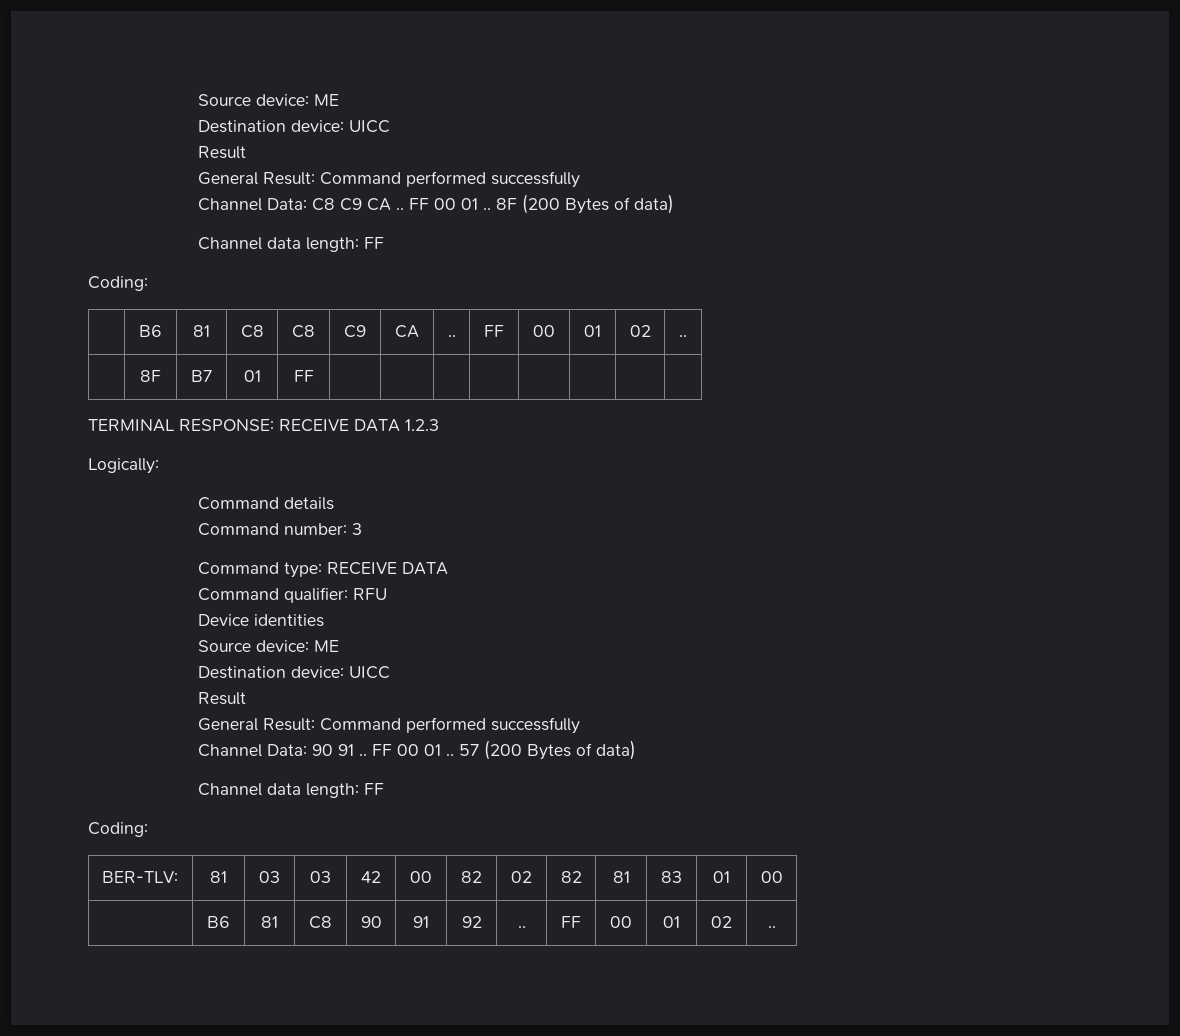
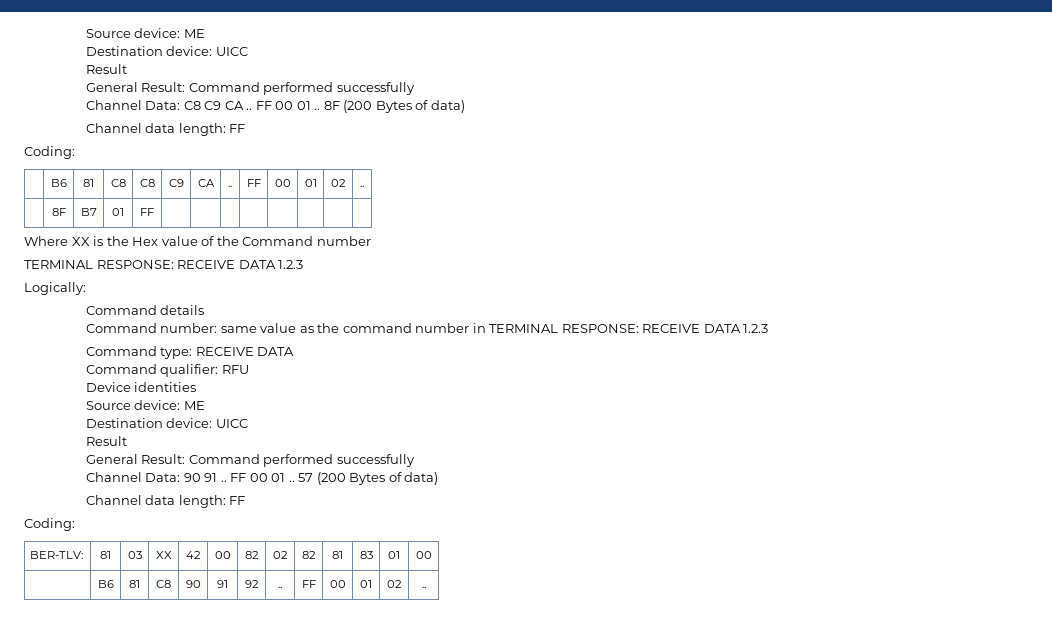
(314, 376) none -> [24,236,371,246] // Where XX is the Hex value of the Command number
[352,523,363,535] 3 -> [220,323,769,333] same value as the command number in TERMINAL RESPONSE: RECEIVE DATA 1.2.3
[310,871,331,883] 03 -> [155,551,172,559] XX

